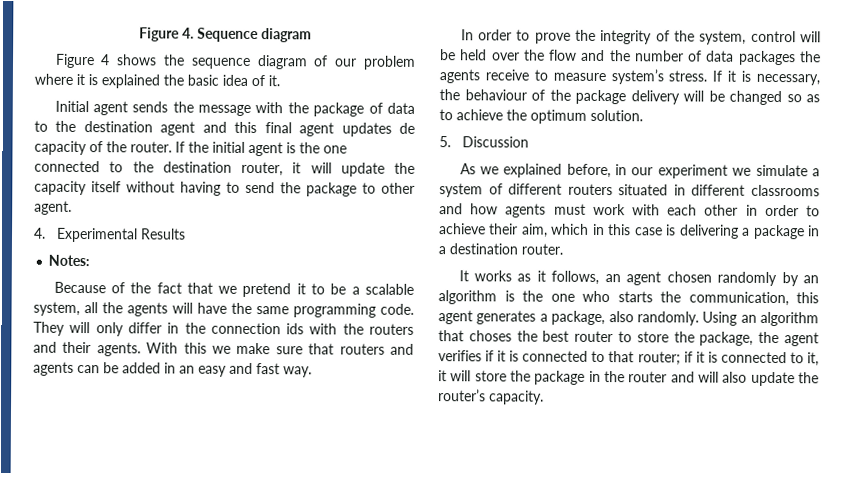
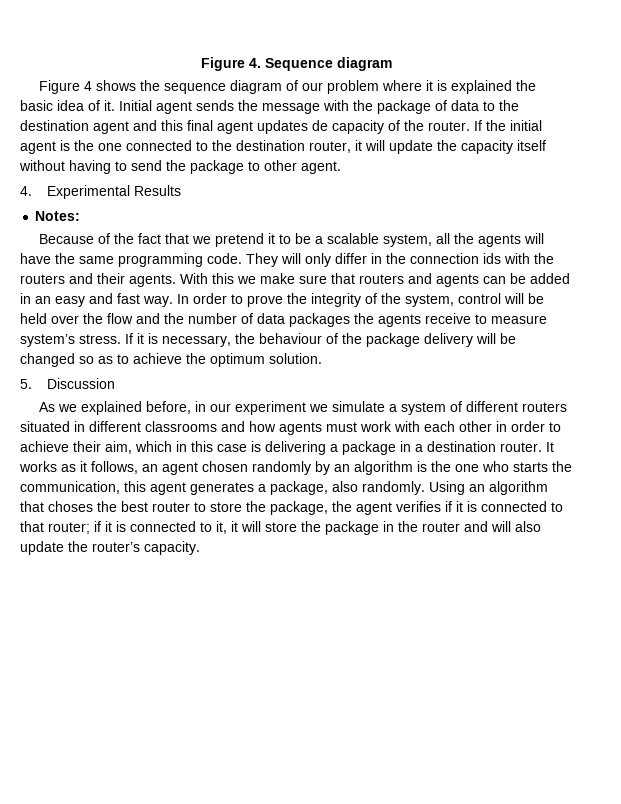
(280, 81) // -> (115, 105) none
(312, 372) // -> (173, 301) none
(563, 249) // -> (542, 447) none

